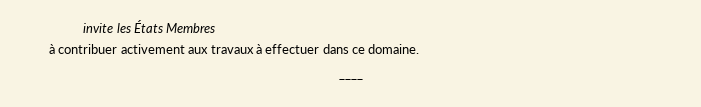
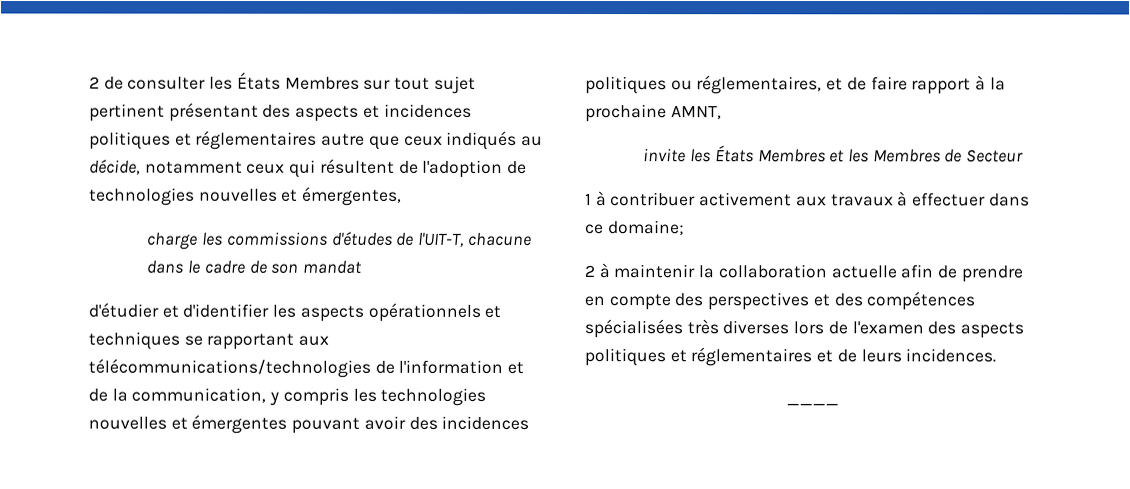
[83,20,216,33] invite les États Membres // -> [89,71,476,94] [89,102,472,122] [89,130,544,150] [89,158,528,178] [89,186,403,206] [146,231,532,250] [146,260,363,274] [88,302,502,322] [88,331,330,350] [88,358,525,378] [88,387,487,406] [88,414,530,434] [585,75,1006,95] [585,104,722,123] [643,145,1025,163] [585,193,592,206] 2 de consulter les États Membres sur tout sujet pertinent présentant des aspects et incidences politiques et réglementaires autre que ceux indiqués au décide, notamment ceux qui résultent de l'adoption de technologies nouvelles et émergentes, // charge les commissions d'études de l'UIT-T, chacune dans le cadre de son mandat // d'étudier et d'identifier les aspects opérationnels et techniques se rapportant aux télécommunications/technologies de l'information et de la communication, y compris les technologies nouvelles et émergentes pouvant avoir des incidences politiques ou réglementaires, et de faire rapport à la prochaine AMNT, // invite les États Membres et les Membres de Secteur // 1
[368,44,420,54] domaine. -> [607,220,685,236] [584,263,1023,283] [584,291,976,311] [584,319,1025,339] [584,347,997,367] domaine; // 2 à maintenir la collaboration actuelle afin de prendre en compte des perspectives et des compétences spécialisées très diverses lors de l'examen des aspects politiques et réglementaires et de leurs incidences.

